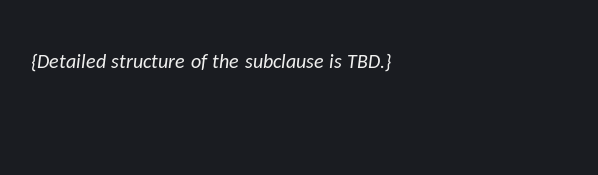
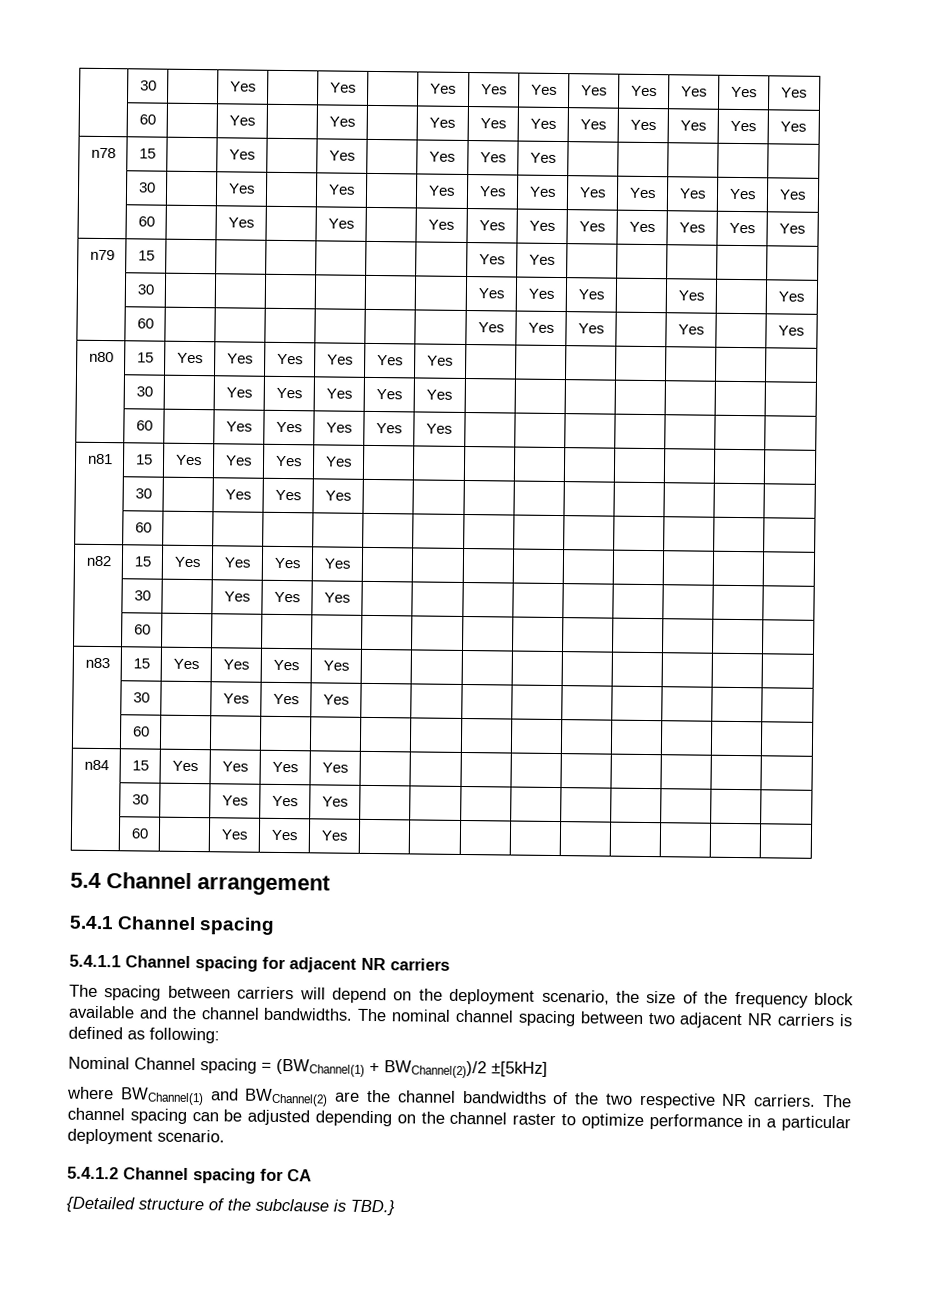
(31, 62) none -> [139,80,157,91] [229,81,257,92] [329,82,357,93] [430,83,457,94] [480,84,508,95] [530,84,558,95] [580,85,608,96] [630,85,658,97] [680,86,708,97] [730,86,758,98] [781,87,808,98] [138,114,156,125] [228,115,256,126] [328,116,356,127] [429,117,456,128] [479,118,507,129] [529,118,557,129] [579,119,607,130] [629,119,657,131] [679,120,707,131] [729,120,757,132] [780,121,807,132] [90,147,116,159] [138,148,156,159] [228,149,256,160] [328,150,356,161] [429,151,456,162] [479,152,507,163] [529,152,557,163] [138,182,156,193] [227,183,256,194] [327,184,356,195] [428,185,456,196] [478,186,507,197] [528,186,557,197] [578,187,607,198] [628,187,657,199] [678,188,707,199] [728,188,757,200] [779,189,807,200] [137,216,155,227] [227,217,255,228] [327,218,355,229] [428,219,455,230] [478,220,506,231] [528,220,556,231] [578,221,606,232] [628,221,656,233] [678,222,706,233] [728,222,756,234] [779,223,806,234] [89,249,115,261] [137,250,155,261] [478,254,506,265] [528,254,556,265] [136,284,154,295] [477,288,505,299] [527,288,555,299] [577,289,605,300] [677,290,705,301] [778,291,805,302] [136,318,154,329] [477,322,505,333] [527,322,555,333] [577,323,605,334] [677,324,705,335] [778,325,805,336] [88,351,114,363] [136,352,154,363] [176,352,204,364] [226,353,254,364] [276,353,304,365] [326,354,354,365] [376,355,404,366] [427,355,454,366] [135,386,153,397] [225,387,253,398] [275,387,303,399] [325,388,353,399] [375,389,403,400] [426,389,453,400] [135,420,153,431] [225,421,253,432] [275,421,303,433] [325,422,353,433] [375,423,403,434] [426,423,453,434] [87,453,113,465] [135,454,153,465] [175,454,203,466] [225,455,253,466] [275,455,303,467] [324,456,353,467] [134,488,152,499] [224,489,252,500] [274,489,302,501] [324,490,352,501] [134,522,152,533] [85,555,112,567] [133,556,151,567] [173,556,201,568] [223,557,251,568] [273,557,301,569] [323,558,351,569] [133,590,151,601] [223,591,251,602] [273,591,301,603] [323,592,351,603] [133,624,151,635] [84,657,110,669] [132,658,150,669] [172,658,200,670] [222,659,250,670] [272,659,300,671] [322,660,350,671] [132,692,150,703] [222,693,250,704] [272,693,300,705] [322,694,350,705] [132,726,150,737] [83,759,109,771] [131,760,149,771] [171,760,199,772] [221,761,249,772] [271,761,299,773] [321,762,349,773] [131,794,149,805] [221,795,249,806] [271,795,299,807] [321,796,349,807] [130,828,149,839] [220,829,249,840] [270,829,298,841] [320,830,348,841] [70,872,331,896] [69,915,276,935] [69,954,450,973] [69,984,854,1008] [68,1005,853,1029] [68,1026,220,1044] [68,1056,548,1079] [67,1086,853,1109] [67,1107,851,1132] [67,1128,225,1145] [67,1166,312,1184] | 30 | | Yes | | Yes | | Yes | Yes | Yes | Yes | Yes | Yes | Yes | Yes // | 60 | | Yes | | Yes | | Yes | Yes | Yes | Yes | Yes | Yes | Yes | Yes // n78 | 15 | | Yes | | Yes | | Yes | Yes | Yes | | | | | // | 30 | | Yes | | Yes | | Yes | Yes | Yes | Yes | Yes | Yes | Yes | Yes // | 60 | | Yes | | Yes | | Yes | Yes | Yes | Yes | Yes | Yes | Yes | Yes // n79 | 15 | | | | | | | Yes | Yes | | | | | // | 30 | | | | | | | Yes | Yes | Yes | | Yes | | Yes // | 60 | | | | | | | Yes | Yes | Yes | | Yes | | Yes // n80 | 15 | Yes | Yes | Yes | Yes | Yes | Yes | | | | | | | // | 30 | | Yes | Yes | Yes | Yes | Yes | | | | | | | // | 60 | | Yes | Yes | Yes | Yes | Yes | | | | | | | // n81 | 15 | Yes | Yes | Yes | Yes | | | | | | | | | // | 30 | | Yes | Yes | Yes | | | | | | | | | // | 60 | | | | | | | | | | | | | // n82 | 15 | Yes | Yes | Yes | Yes | | | | | | | | | // | 30 | | Yes | Yes | Yes | | | | | | | | | // | 60 | | | | | | | | | | | | | // n83 | 15 | Yes | Yes | Yes | Yes | | | | | | | | | // | 30 | | Yes | Yes | Yes | | | | | | | | | // | 60 | | | | | | | | | | | | | // n84 | 15 | Yes | Yes | Yes | Yes | | | | | | | | | // | 30 | | Yes | Yes | Yes | | | | | | | | | // | 60 | | Yes | Yes | Yes | | | | | | | | | // 5.4 Channel arrangement // 5.4.1 Channel spacing // 5.4.1.1 Channel spacing for adjacent NR carriers // The spacing between carriers will depend on the deployment scenario, the size of the frequency block available and the channel bandwidths. The nominal channel spacing between two adjacent NR carriers is defined as following: // Nominal Channel spacing = (BWChannel(1) + BWChannel(2))/2 ±[5kHz] // where BWChannel(1) and BWChannel(2) are the channel bandwidths of the two respective NR carriers. The channel spacing can be adjusted depending on the channel raster to optimize performance in a particular deployment scenario. // 5.4.1.2 Channel spacing for CA //

